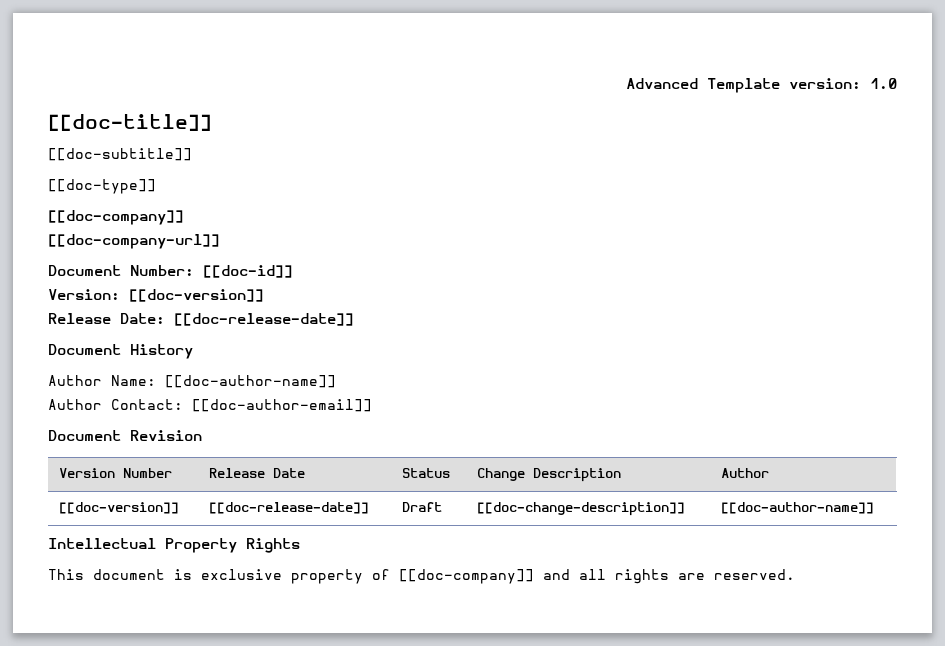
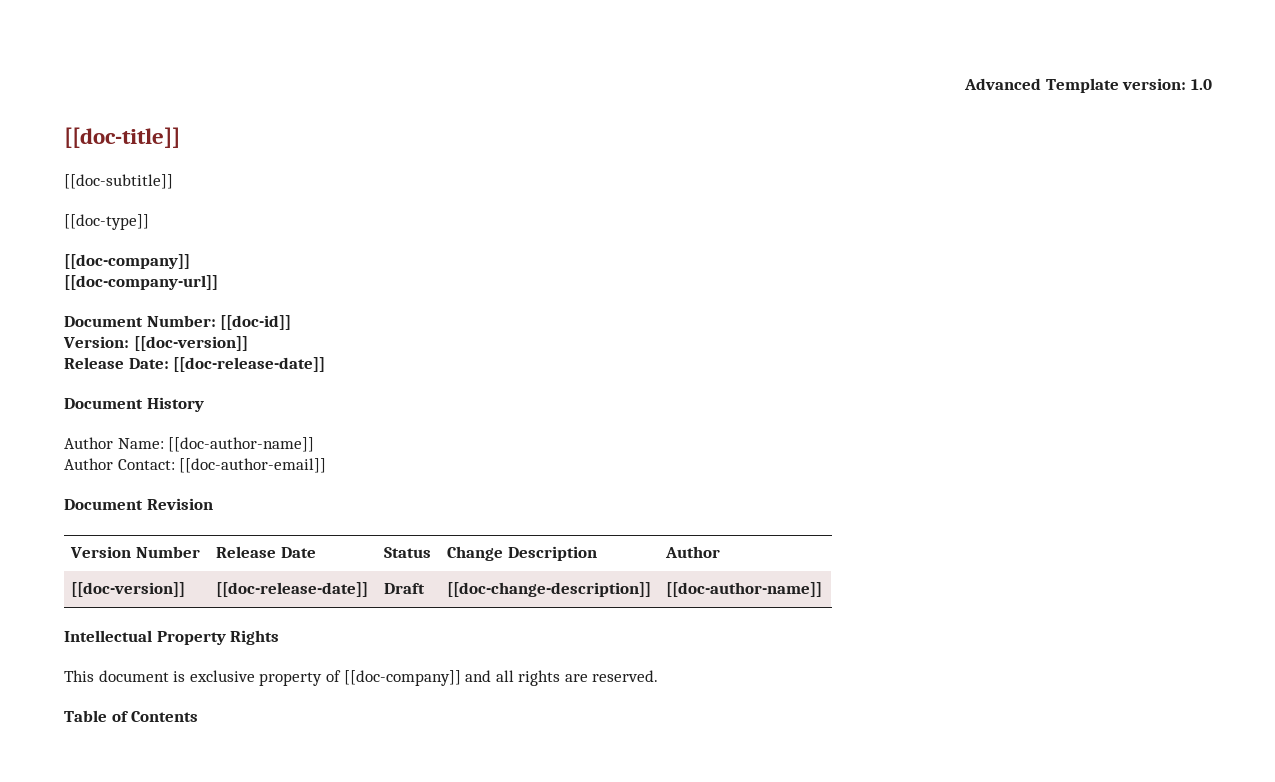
(795, 574) none -> [64,710,199,722] // Table of Contents

